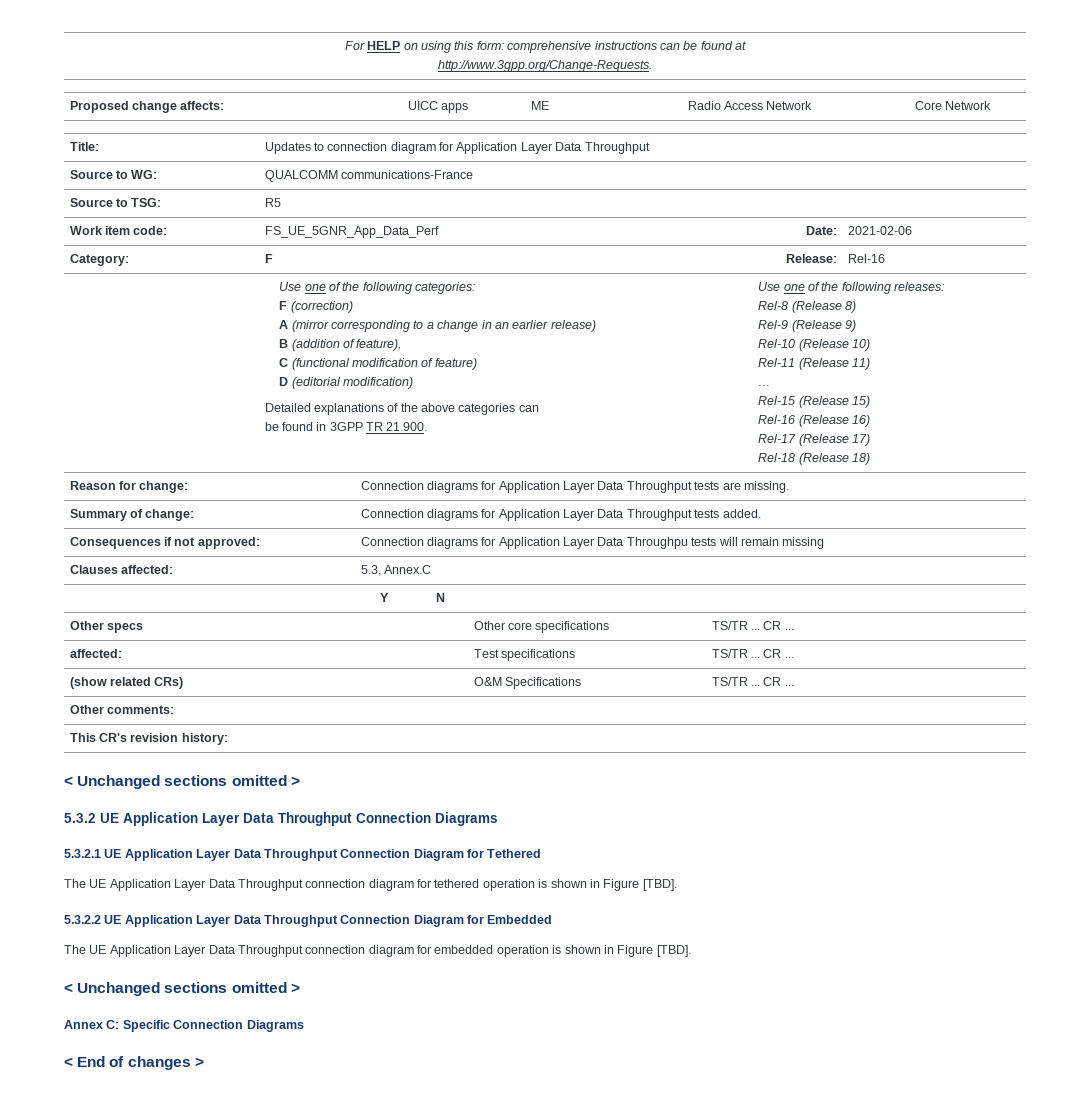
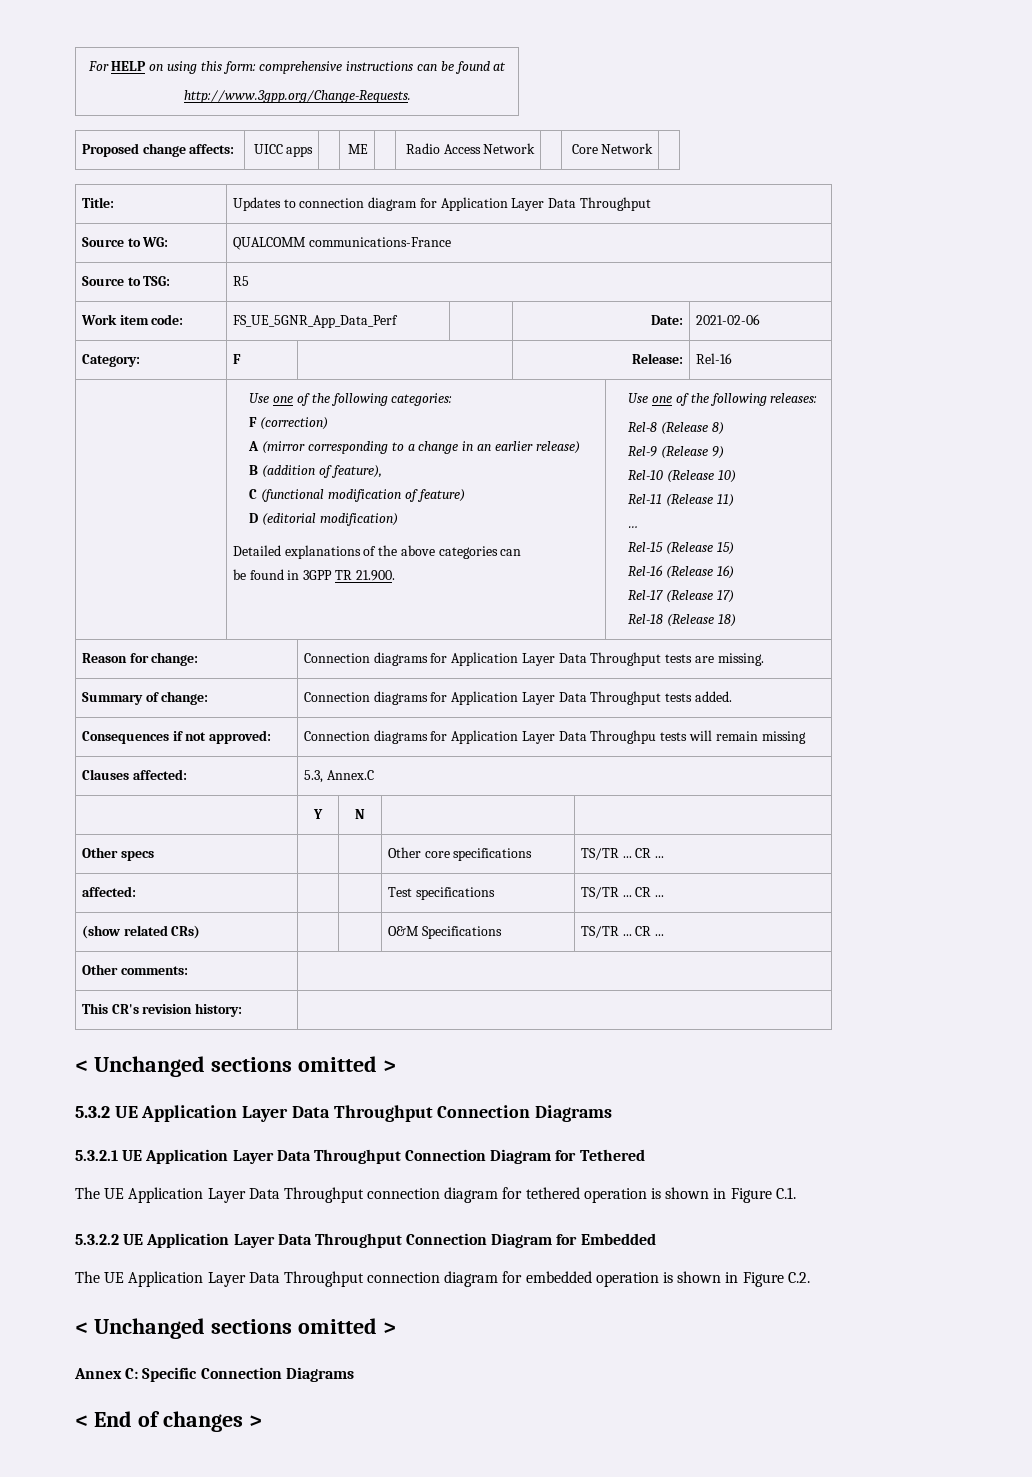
[642,879,677,891] [TBD]. -> [775,1187,796,1199] C.1.
[656,945,691,957] [TBD]. -> [787,1272,810,1283] C.2.

